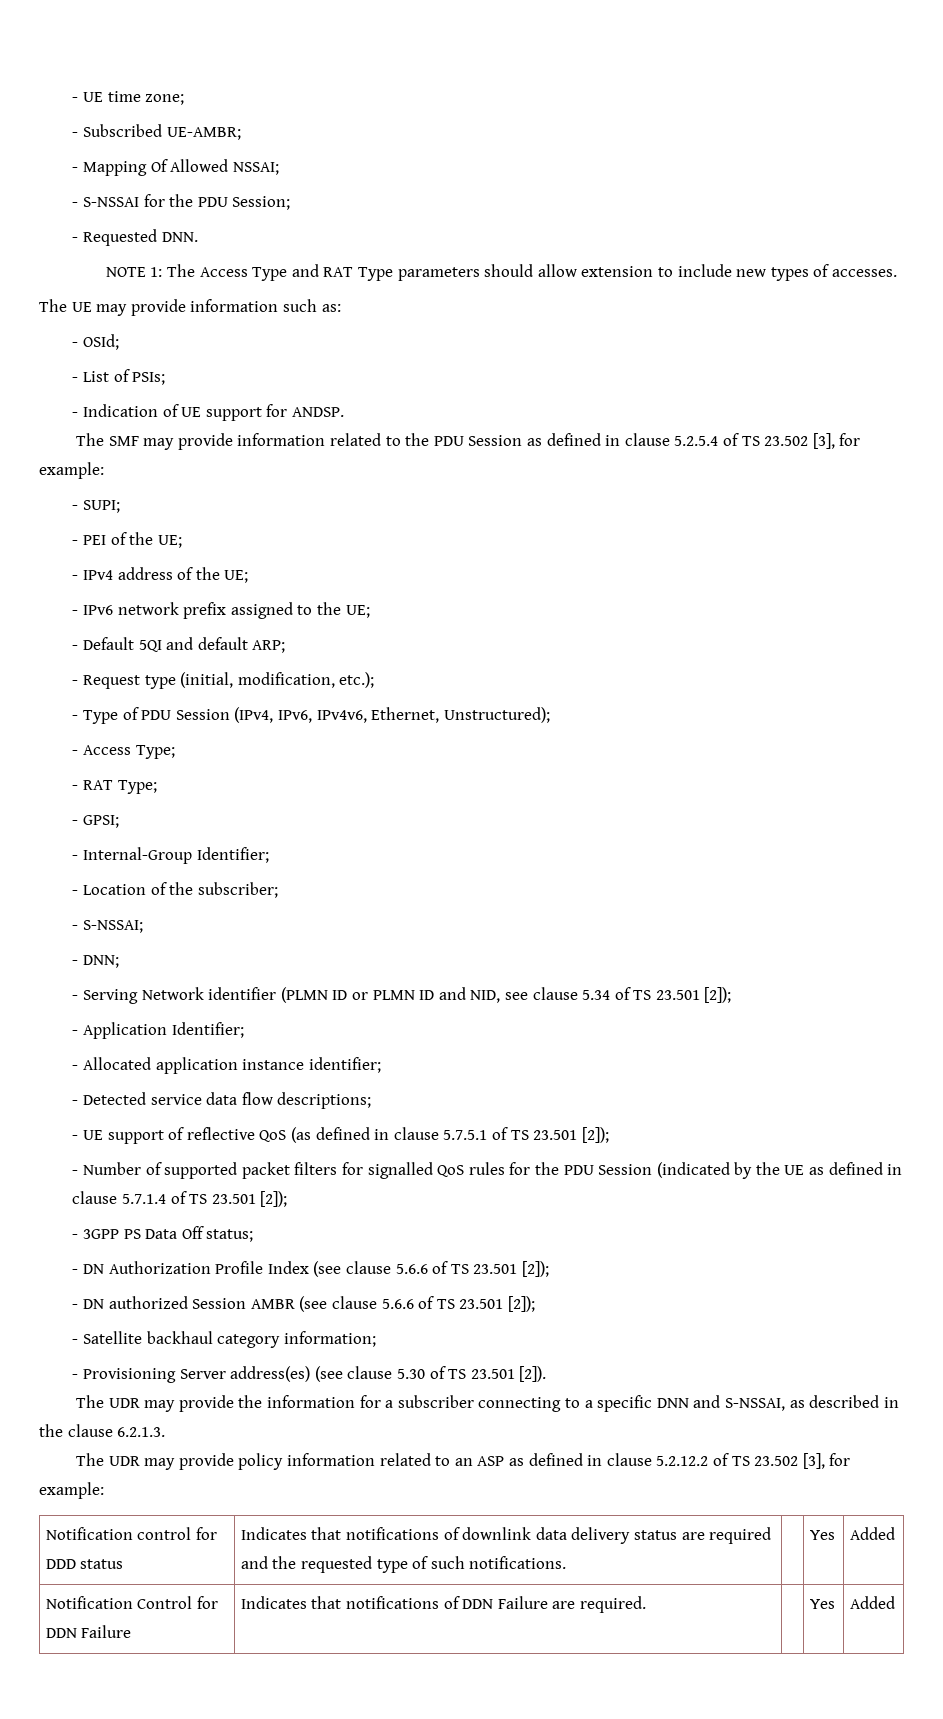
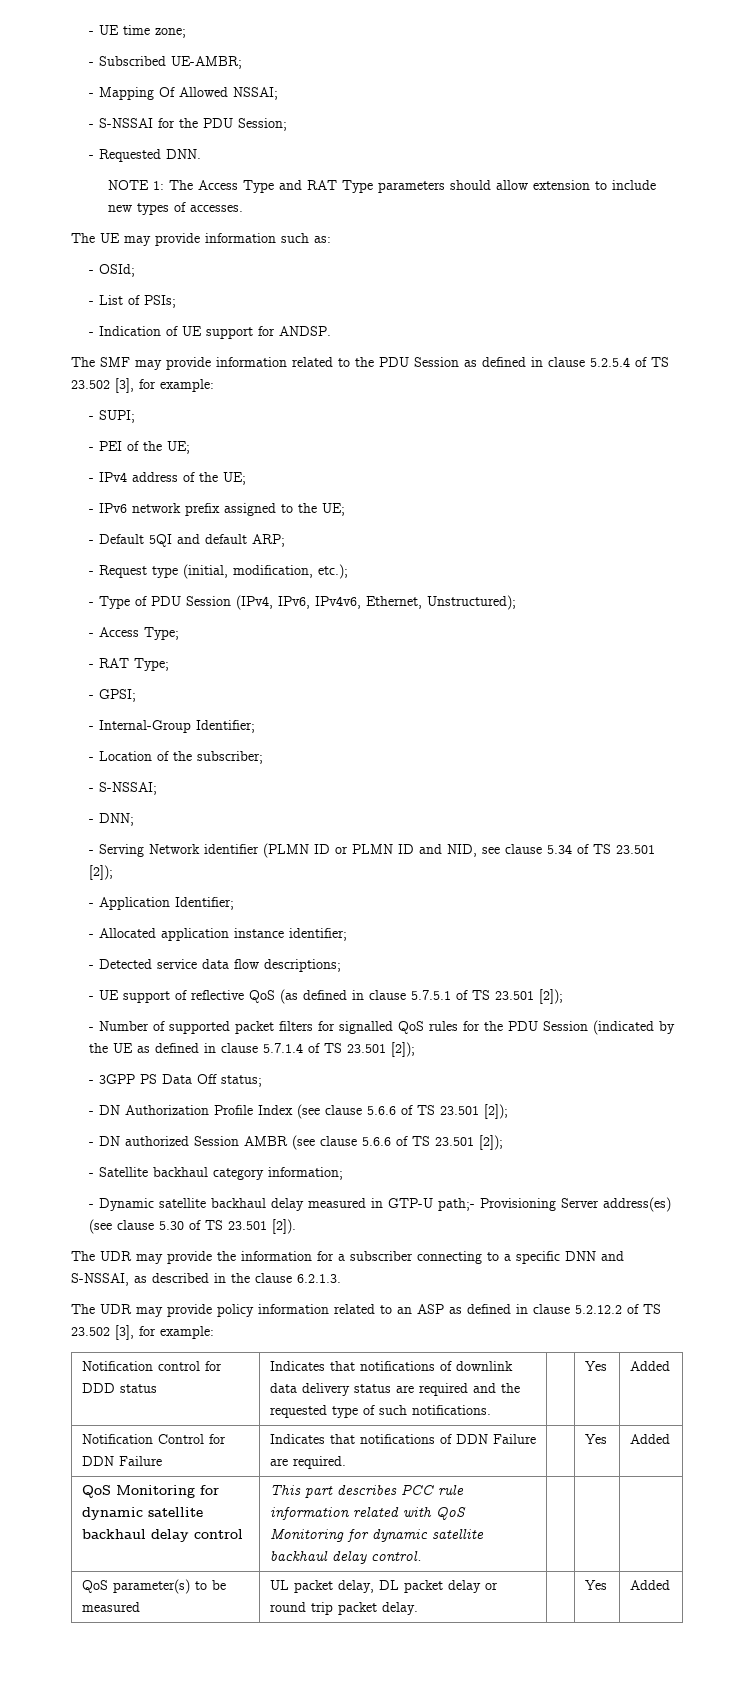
(79, 1376) none -> [99,1198,476,1211] Dynamic satellite backhaul delay measured in GTP-U path;-
(895, 1602) none -> [81,1485,219,1498] [81,1507,203,1520] [81,1529,243,1542] [269,1484,464,1498] [269,1507,466,1520] [269,1528,484,1542] [269,1551,422,1564] [81,1579,226,1594] [81,1602,140,1612] [269,1580,498,1593] [269,1602,418,1615] [584,1580,607,1590] [629,1580,670,1590] // QoS Monitoring for dynamic satellite backhaul delay control | This part describes PCC rule information related with QoS Monitoring for dynamic satellite backhaul delay control. | | | // QoS parameter(s) to be measured | UL packet delay, DL packet delay or round trip packet delay. | | Yes | Added

